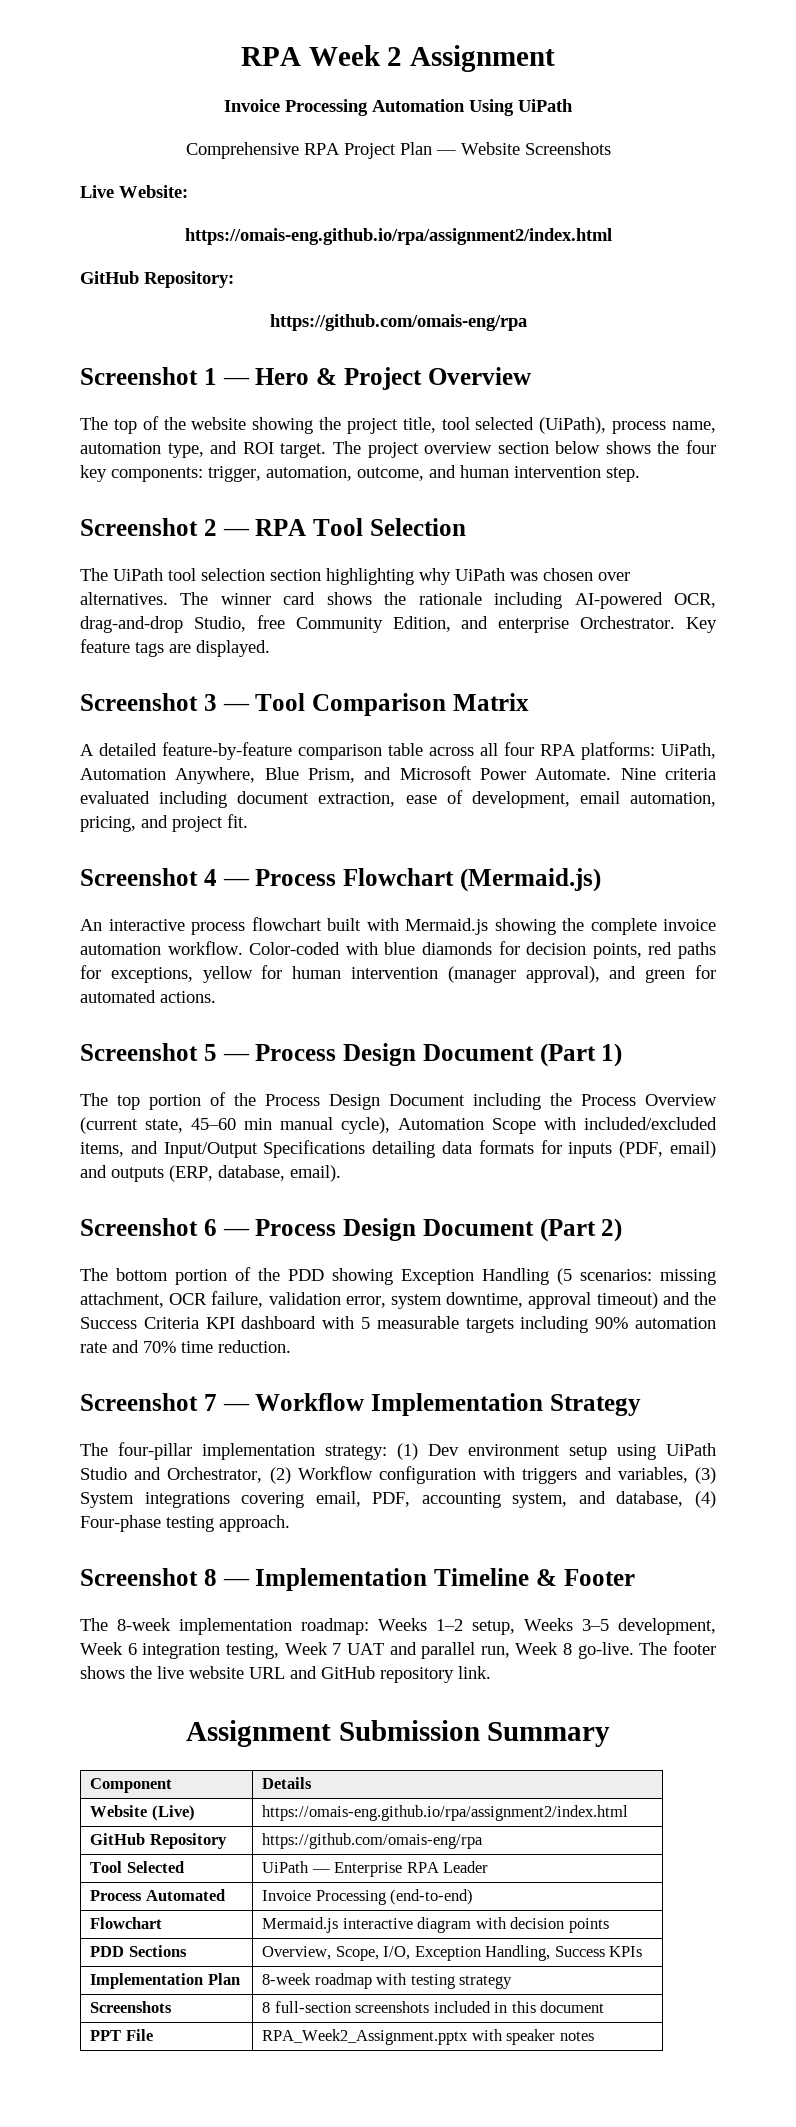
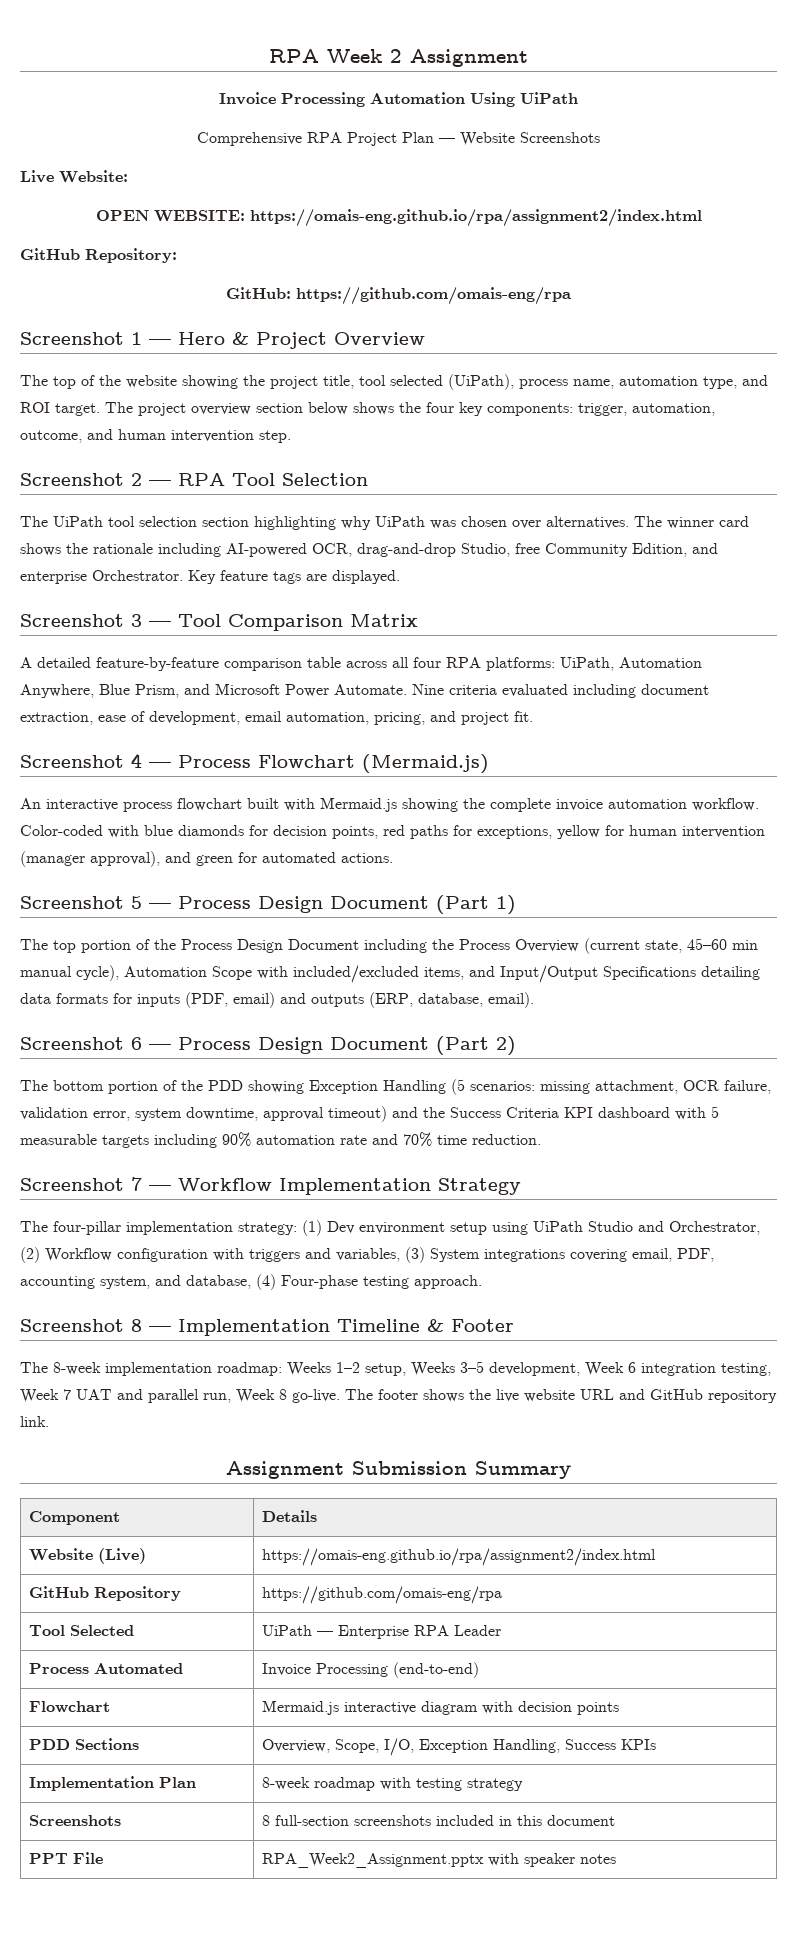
(188, 191) none -> [95,210,245,222] OPEN WEBSITE:
(234, 279) none -> [226,287,291,299] GitHub:

